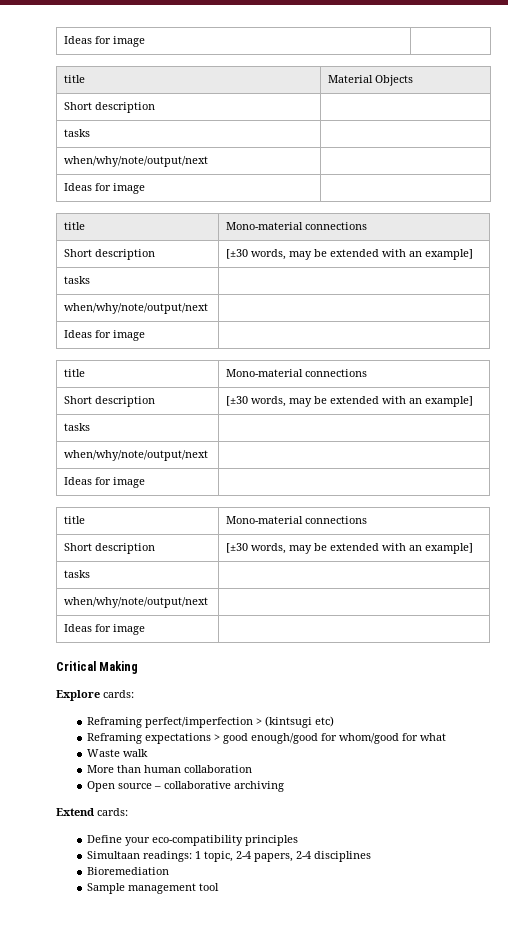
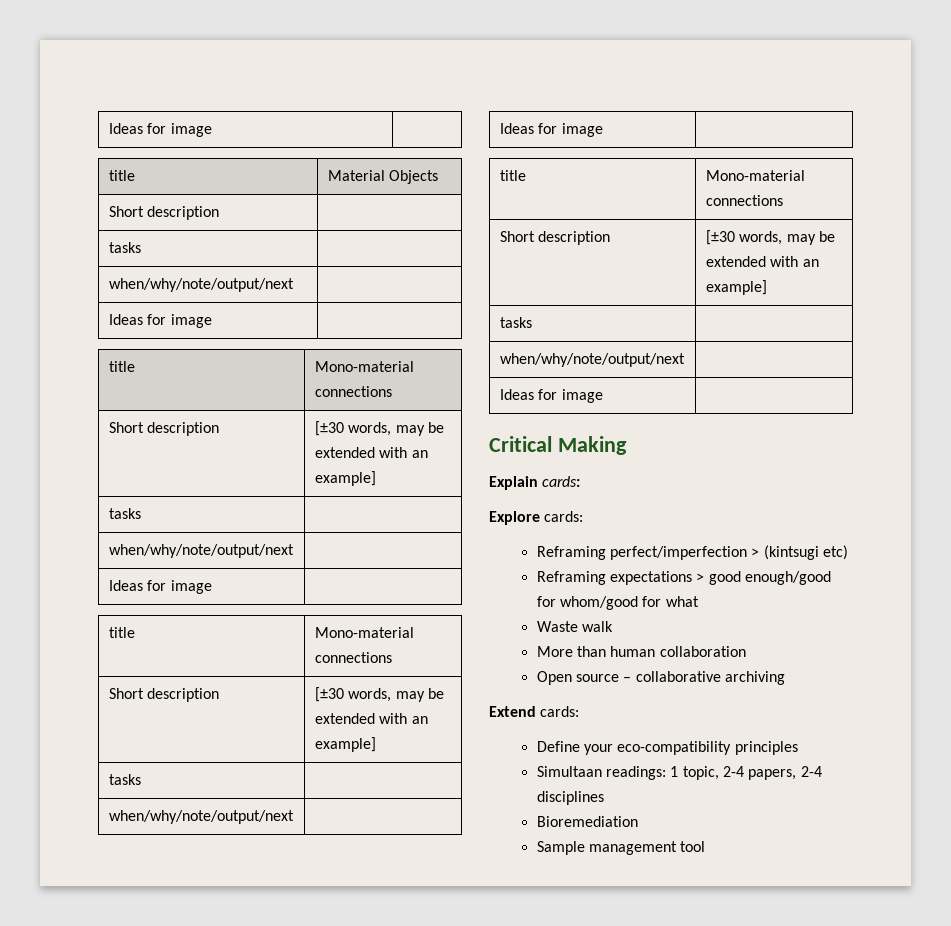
(139, 667) none -> [489,476,581,490] // Explain cards:

